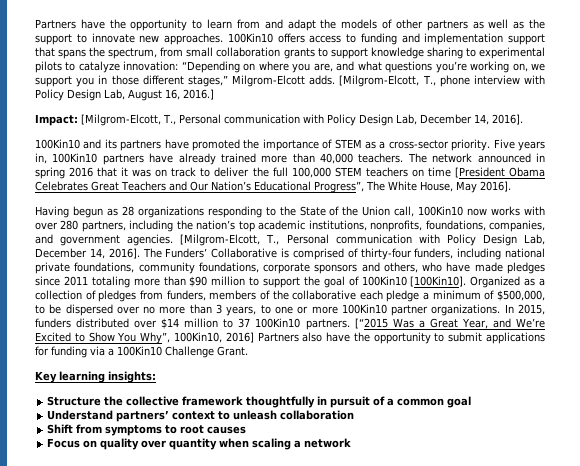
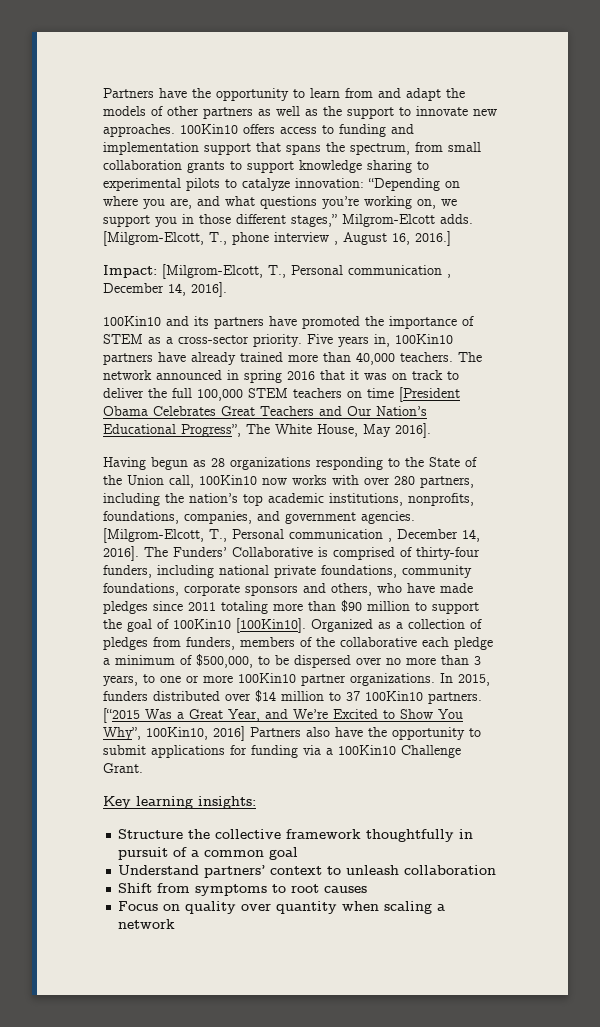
[524,75,545,84] [35,89,125,101] with Policy Design Lab, -> [334,241,338,245] ,
[302,114,417,126] with Policy Design Lab, -> [447,274,451,278] ,
[418,234,545,246] with Policy Design Lab, -> [388,538,392,542] ,

